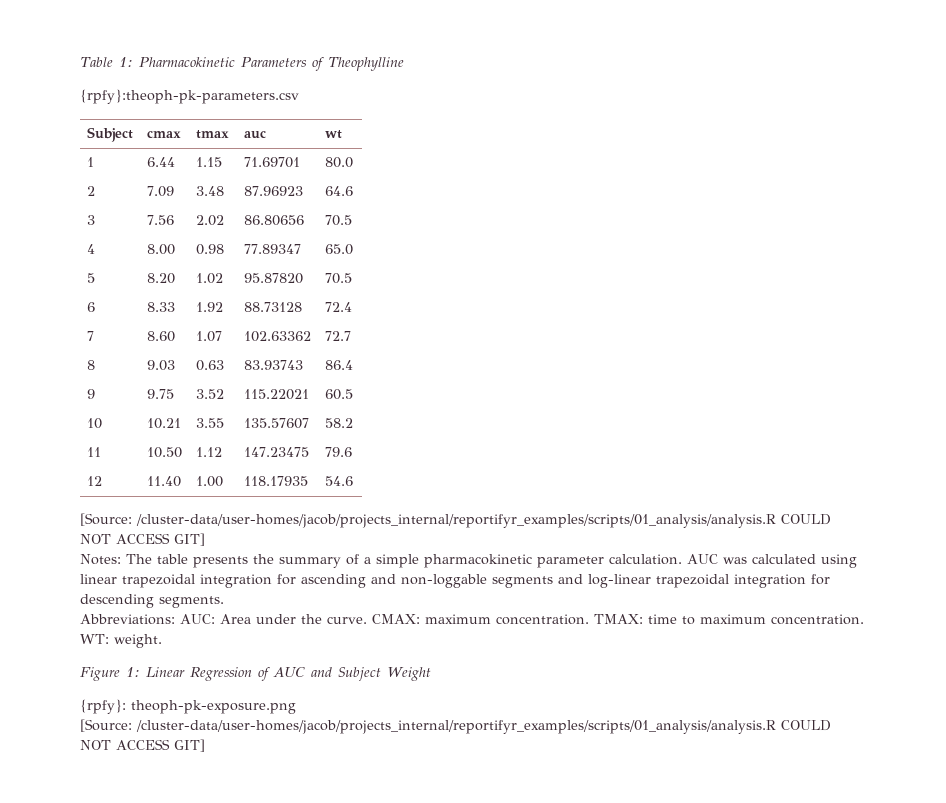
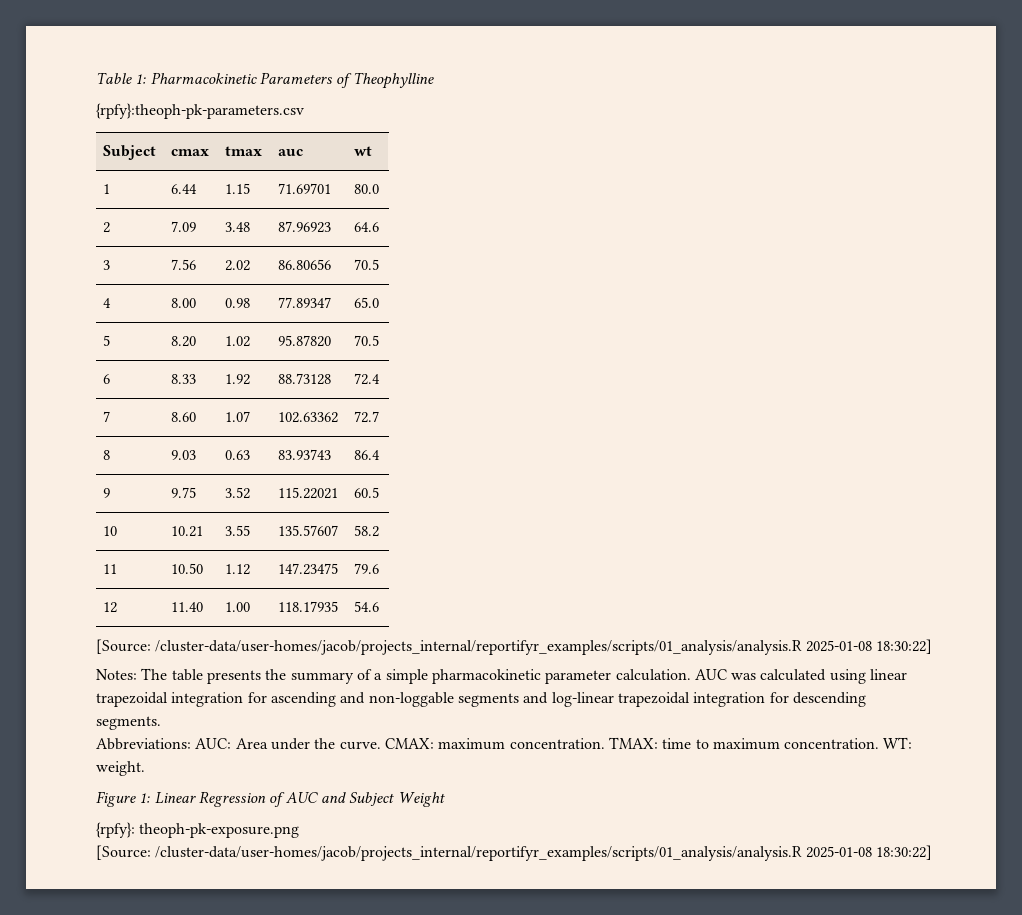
[781,514,831,525] [80,533,205,546] COULD NOT ACCESS GIT] -> [805,639,932,654] 2025-01-08 18:30:22]
[781,720,831,731] [80,739,205,752] COULD NOT ACCESS GIT] -> [805,845,932,860] 2025-01-08 18:30:22]

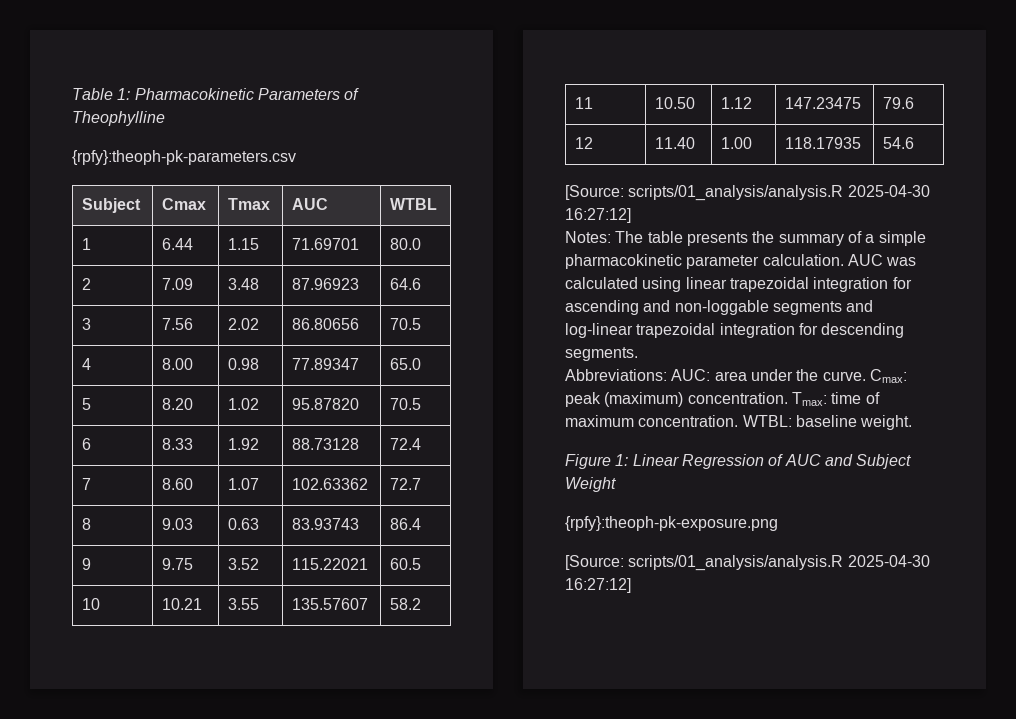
[171,149,210,156] [225,146,263,156] [278,149,304,156] [354,146,373,156] cmax | tmax | auc | wt -> [162,198,207,210] [228,198,271,210] [292,198,329,210] [390,198,438,210] Cmax | Tmax | AUC | WTBL
[155,639,932,655] /cluster-data/user-homes/jacob/projects_internal/reportifyr_examples/scripts/01_analysis/analysis.R 2025-01-08 18:30:22] -> [628,185,930,201] [565,208,631,223] scripts/01_analysis/analysis.R 2025-04-30 16:27:12]
[235,738,268,749] Area -> [714,371,747,381] area
[384,737,913,750] CMAX: maximum concentration. TMAX: time to maximum concentration. WT: -> [869,369,907,383] [565,392,880,407] [565,415,857,427] Cmax: peak (maximum) concentration. Tmax: time of maximum concentration. WTBL: baseline
[96,822,300,838] [96,845,932,861] {rpfy}: theoph-pk-exposure.png // [Source: /cluster-data/user-homes/jacob/projects_internal/reportifyr_examples/scripts/01_analysis/analysis.R 2025-01-08 18:30:22] -> [565,516,778,531] [565,555,930,571] [565,578,631,593] {rpfy}:theoph-pk-exposure.png // [Source: scripts/01_analysis/analysis.R 2025-04-30 16:27:12]

